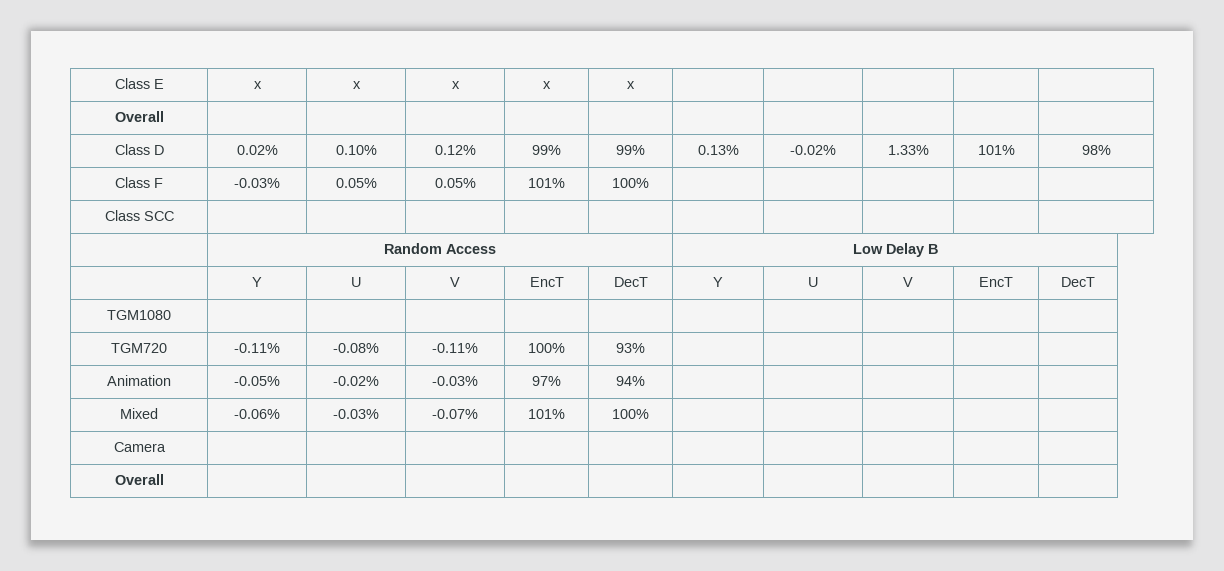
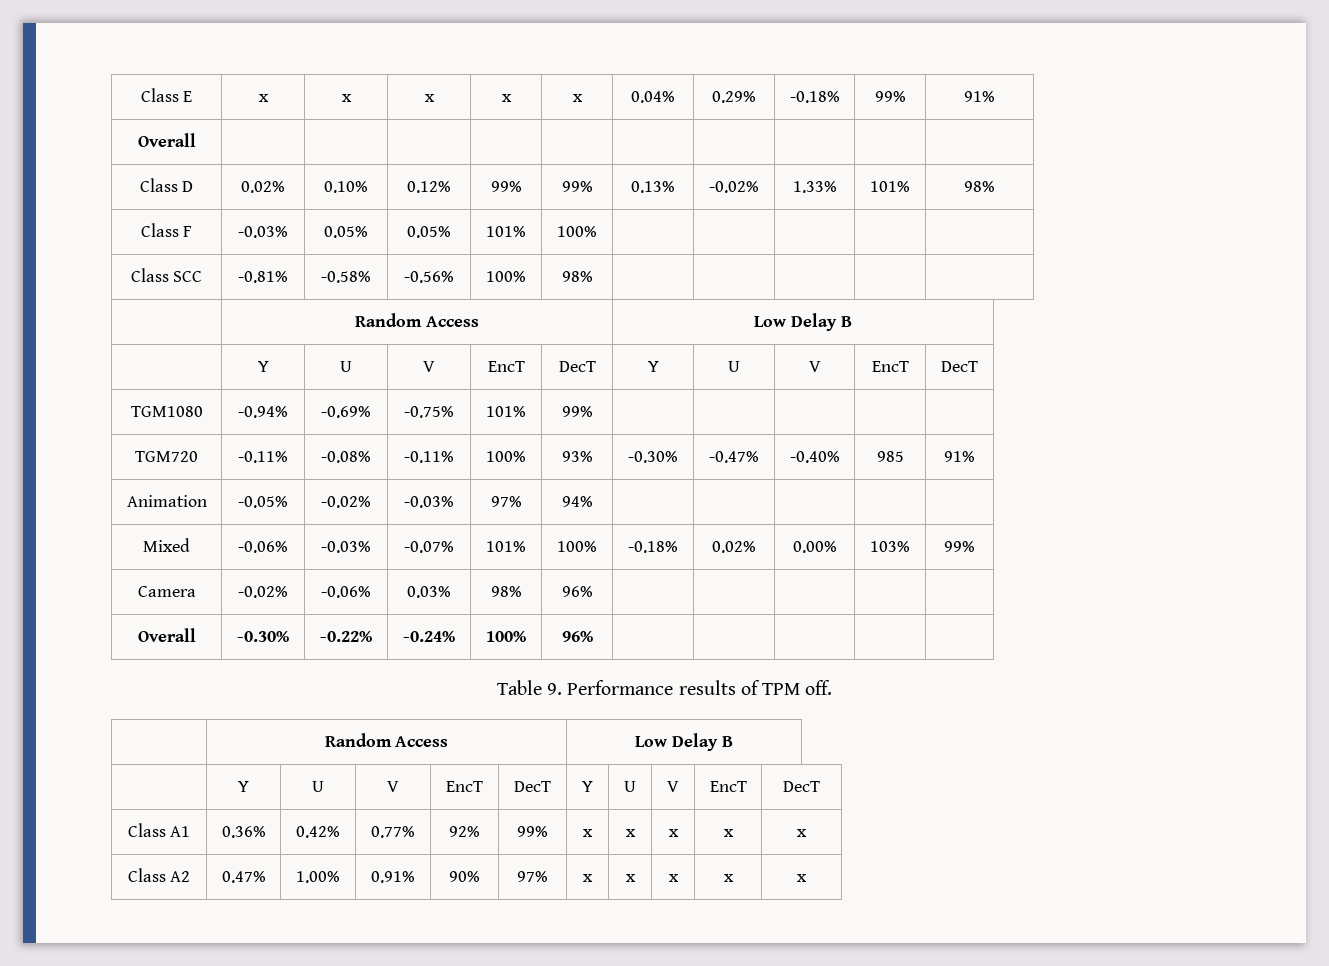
(635, 85) | | | | -> [631,91,675,103] [712,91,756,103] [789,91,840,103] [874,91,906,102] [964,91,995,102] 0.04% | 0.29% | -0.18% | 99% | 91%
(174, 216) | | | | -> [238,271,288,283] [321,271,371,283] [404,271,454,283] [486,271,526,282] [561,271,593,282] -0.81% | -0.58% | -0.56% | 100% | 98%
(171, 315) | | | | -> [238,406,288,418] [321,406,371,418] [404,406,454,418] [486,406,526,417] [561,406,593,417] -0.94% | -0.69% | -0.75% | 101% | 99%
(645, 348) | | | | -> [628,451,678,463] [709,451,759,463] [789,451,840,463] [876,451,904,462] [944,451,975,462] -0.30% | -0.47% | -0.40% | 985 | 91%
[113,442,166,452] [114,474,164,485] | | | | // Camera | | | | | | | | | | // Overall | | | | | | | | | | -> [628,541,678,553] [712,541,756,553] [792,541,837,553] [870,541,910,552] [944,541,975,552] [137,586,196,597] [238,586,288,598] [321,586,371,598] [407,586,451,598] [490,586,522,597] [561,586,593,597] [137,628,196,642] [237,630,289,642] [320,630,372,642] [403,630,455,642] [486,630,526,642] [561,630,593,642] [496,680,833,695] [324,733,449,747] [635,733,733,751] [238,781,249,792] [312,781,324,792] [387,781,399,792] [446,781,483,792] [514,781,551,792] [582,781,593,792] [624,781,636,792] [667,781,679,792] [709,781,747,792] [783,781,820,792] [127,823,191,837] [221,826,266,838] [296,826,340,838] [371,826,415,838] [449,826,480,837] [517,826,548,837] [583,829,593,837] [625,829,636,837] [668,829,679,837] [723,829,734,837] [797,829,807,837] [127,868,191,882] [221,871,266,883] [296,871,340,883] [371,871,415,883] [449,871,480,882] [517,871,548,882] [583,874,593,882] [625,874,636,882] [668,874,679,882] [723,874,734,882] [797,874,807,882] -0.18% | 0.02% | 0.00% | 103% | 99% // Camera | -0.02% | -0.06% | 0.03% | 98% | 96% | | | | | // Overall | -0.30% | -0.22% | -0.24% | 100% | 96% | | | | | // Table 9. Performance results of TPM off. // | Random Access | Low Delay B // | Y | U | V | EncT | DecT | Y | U | V | EncT | DecT // Class A1 | 0.36% | 0.42% | 0.77% | 92% | 99% | x | x | x | x | x // Class A2 | 0.47% | 1.00% | 0.91% | 90% | 97% | x | x | x | x | x

